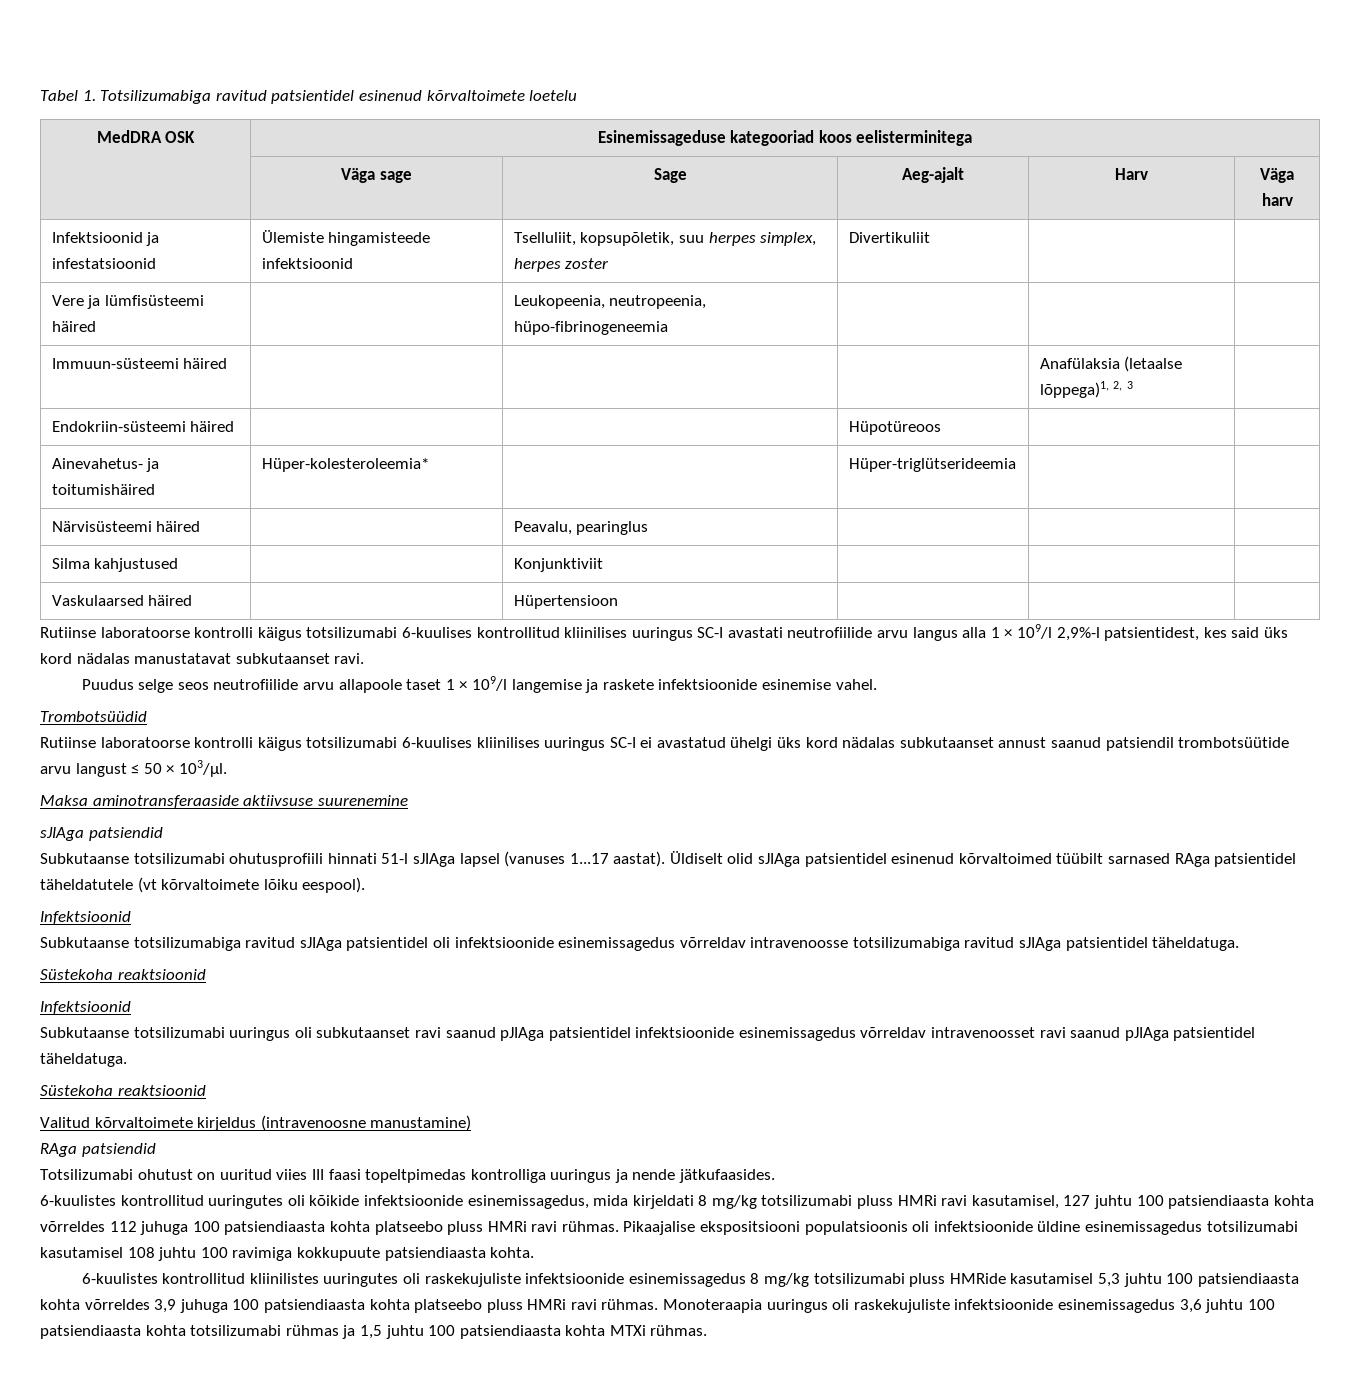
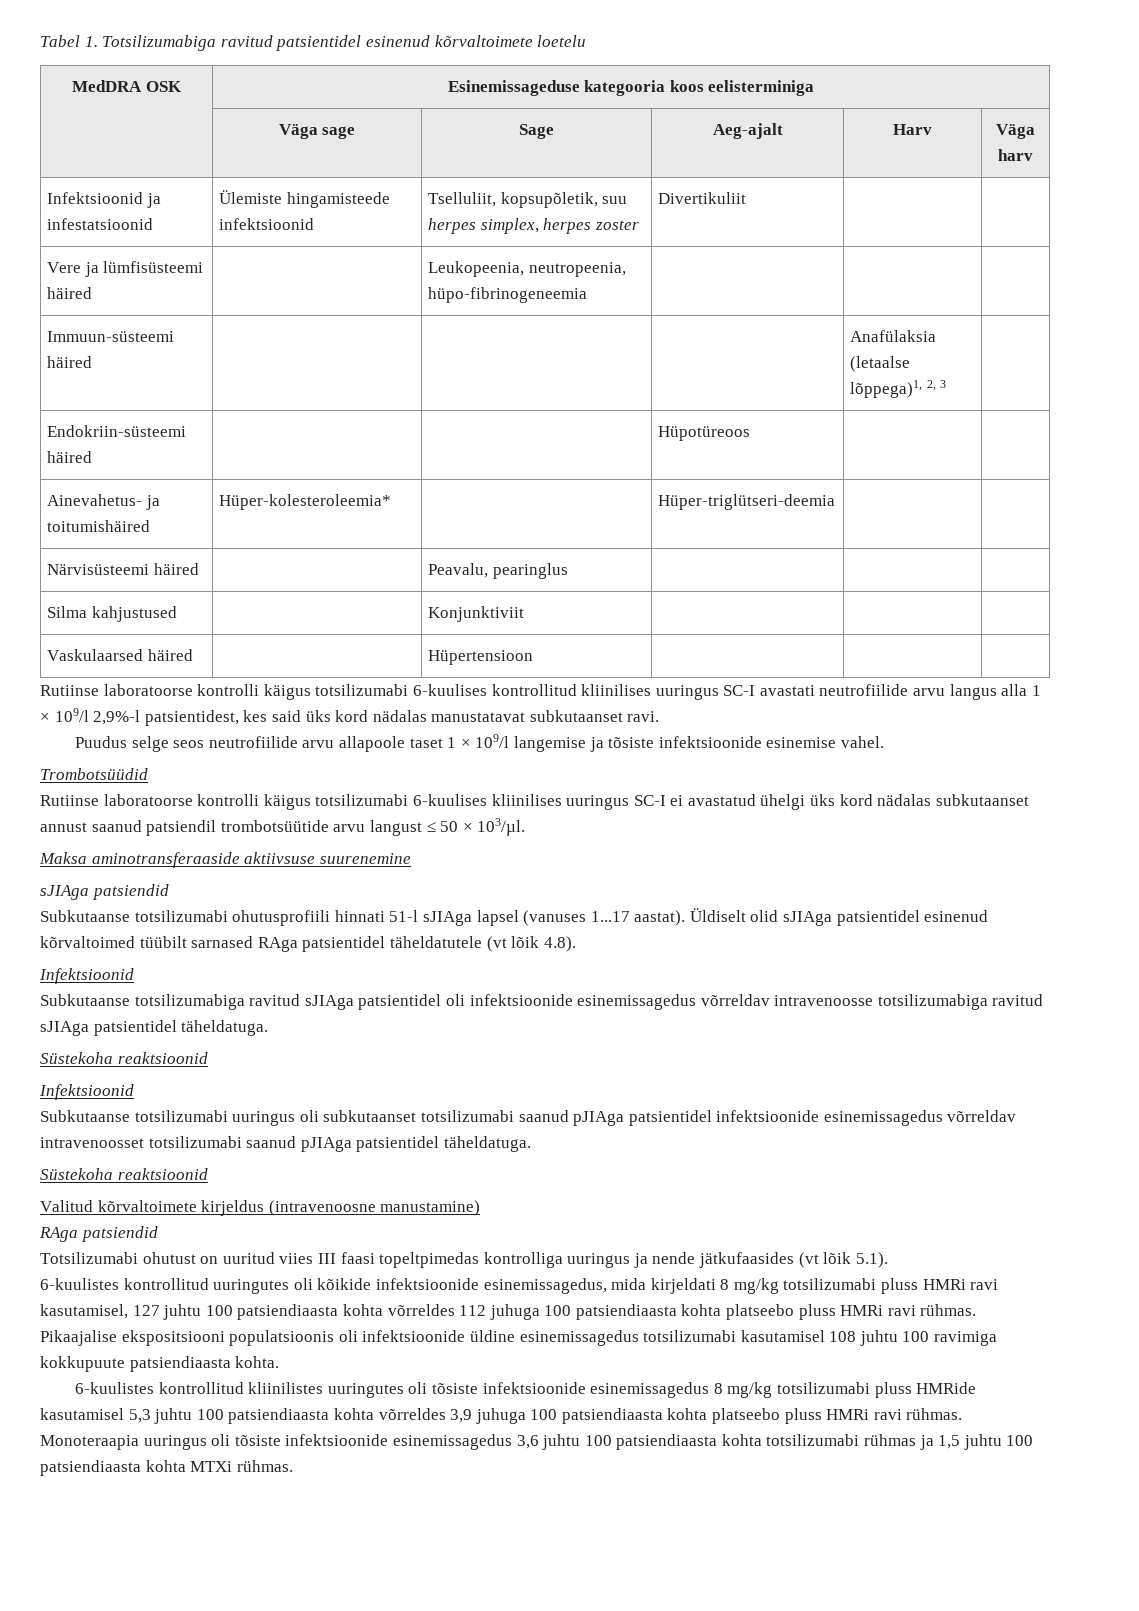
[730,130,973,146] kategooriad koos eelisterminitega -> [584,80,815,96] kategooria koos eelisterminiga
[848,458,1016,472] Hüper-triglütserideemia -> [658,494,836,510] Hüper-triglütseri-deemia
[602,679,654,690] raskete -> [608,737,655,748] tõsiste
[161,877,366,893] kõrvaltoimete lõiku eespool). -> [511,936,576,952] lõik 4.8).
[414,1027,441,1038] ravi -> [420,1110,514,1122] totsilizumabi
[1039,1027,1066,1038] ravi -> [148,1136,242,1148] totsilizumabi
[679,1169,776,1183] jätkufaasides. -> [699,1252,888,1268] jätkufaasides (vt lõik 5.1).
[424,1273,521,1287] raskekujuliste -> [432,1383,479,1394] tõsiste
[853,1299,950,1313] raskekujuliste -> [234,1435,281,1446] tõsiste

